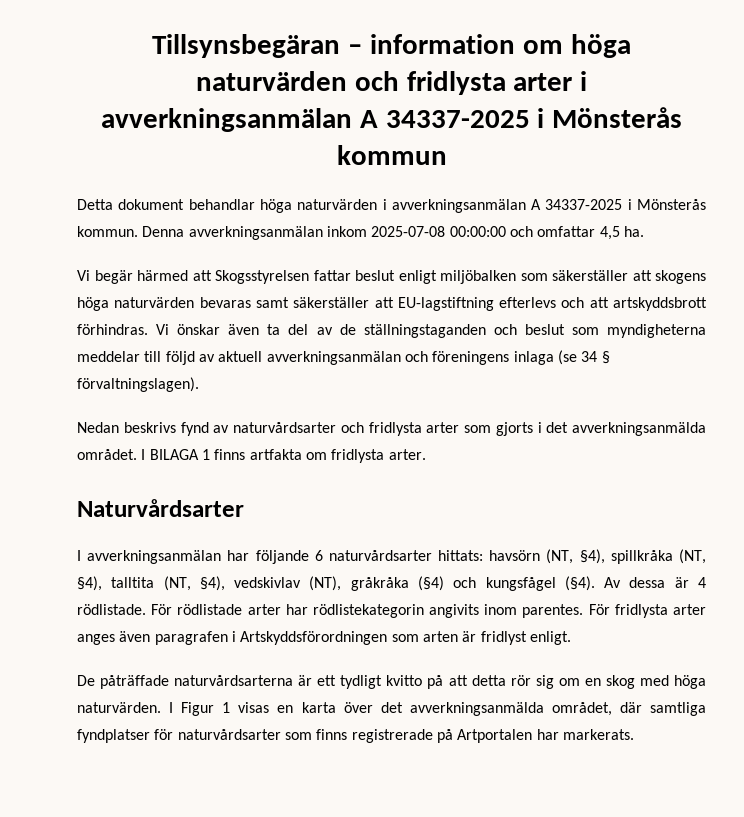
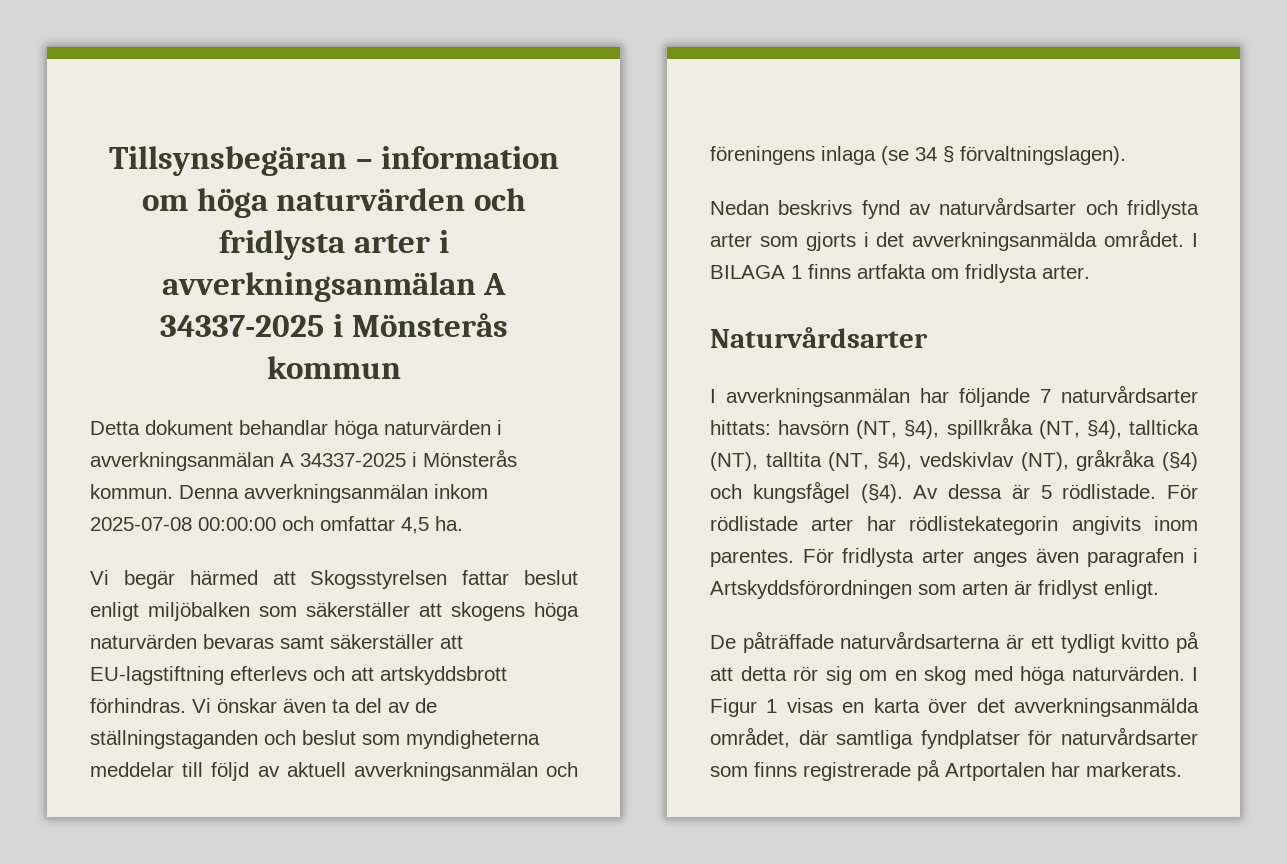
[314,550,323,561] 6 -> [1040,389,1051,403] 7
(102, 583) none -> [1129,420,1199,435] [710,452,758,471] tallticka (NT),
[698,577,707,588] 4 -> [1040,485,1052,499] 5

